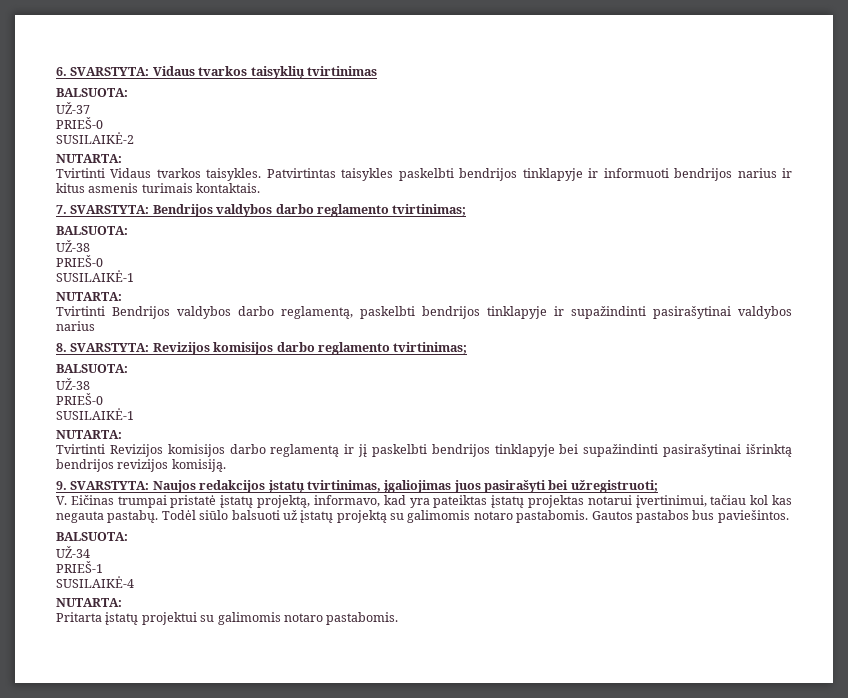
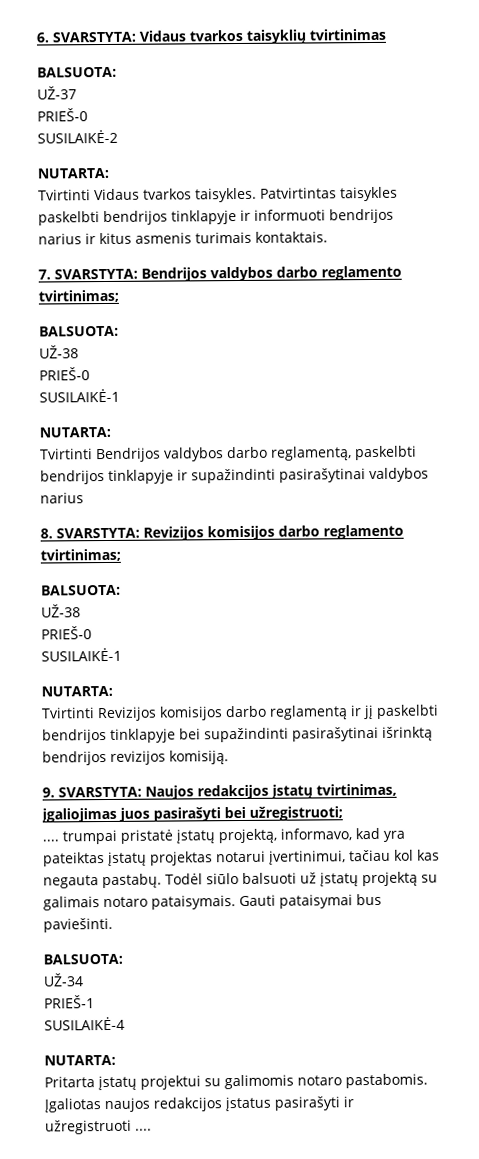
[56,495,114,505] V. Eičinas -> [42,839,59,842] ....
[407,510,789,523] galimomis notaro pastabomis. Gautos pastabos bus paviešintos. -> [43,893,382,911] [43,917,113,933] galimais notaro pataisymais. Gauti pataisymai bus paviešinti.
(399, 618) none -> [44,1096,354,1113] [45,1119,152,1135] Įgaliotas naujos redakcijos įstatus pasirašyti ir užregistruoti ....

